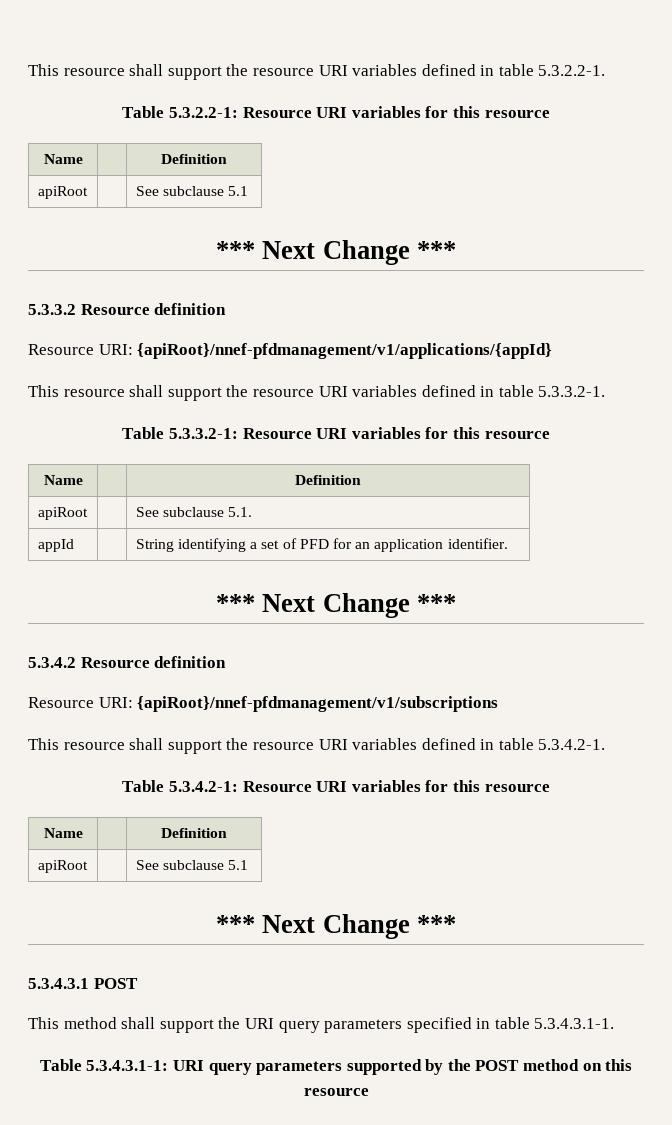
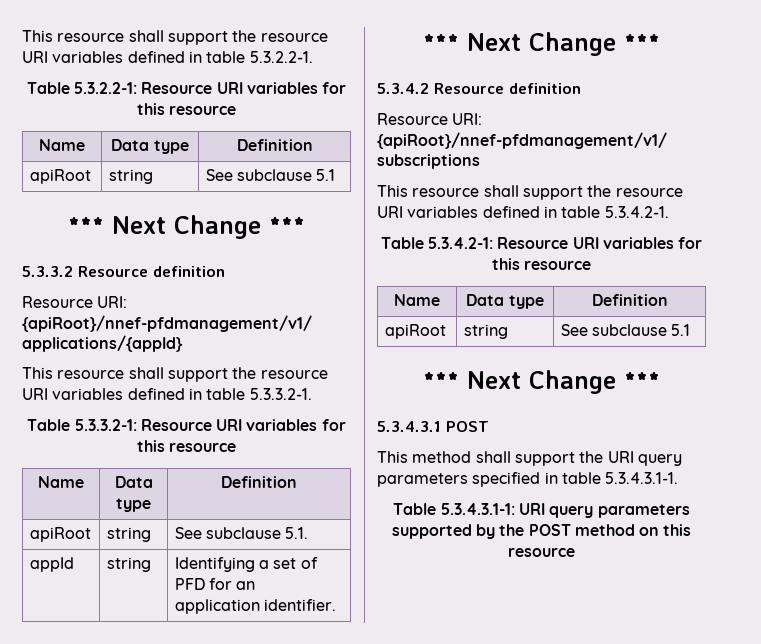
[161,154,227,164] [37,186,88,199] | Definition // apiRoot | -> [111,139,189,154] [236,139,313,151] [29,169,91,184] [108,169,153,184] Data type | Definition // apiRoot | string
[295,475,361,485] [37,507,88,520] | Definition // apiRoot | -> [114,476,153,488] [116,498,151,512] [221,476,297,488] [29,527,91,542] [106,527,151,542] Data type | Definition // apiRoot | string
[135,538,247,552] | String identifying -> [106,557,151,572] [174,557,255,572] string | Identifying
[161,828,227,838] [37,860,88,873] | Definition // apiRoot | -> [466,294,544,309] [591,294,668,306] [384,324,446,339] [463,324,508,339] Data type | Definition // apiRoot | string

